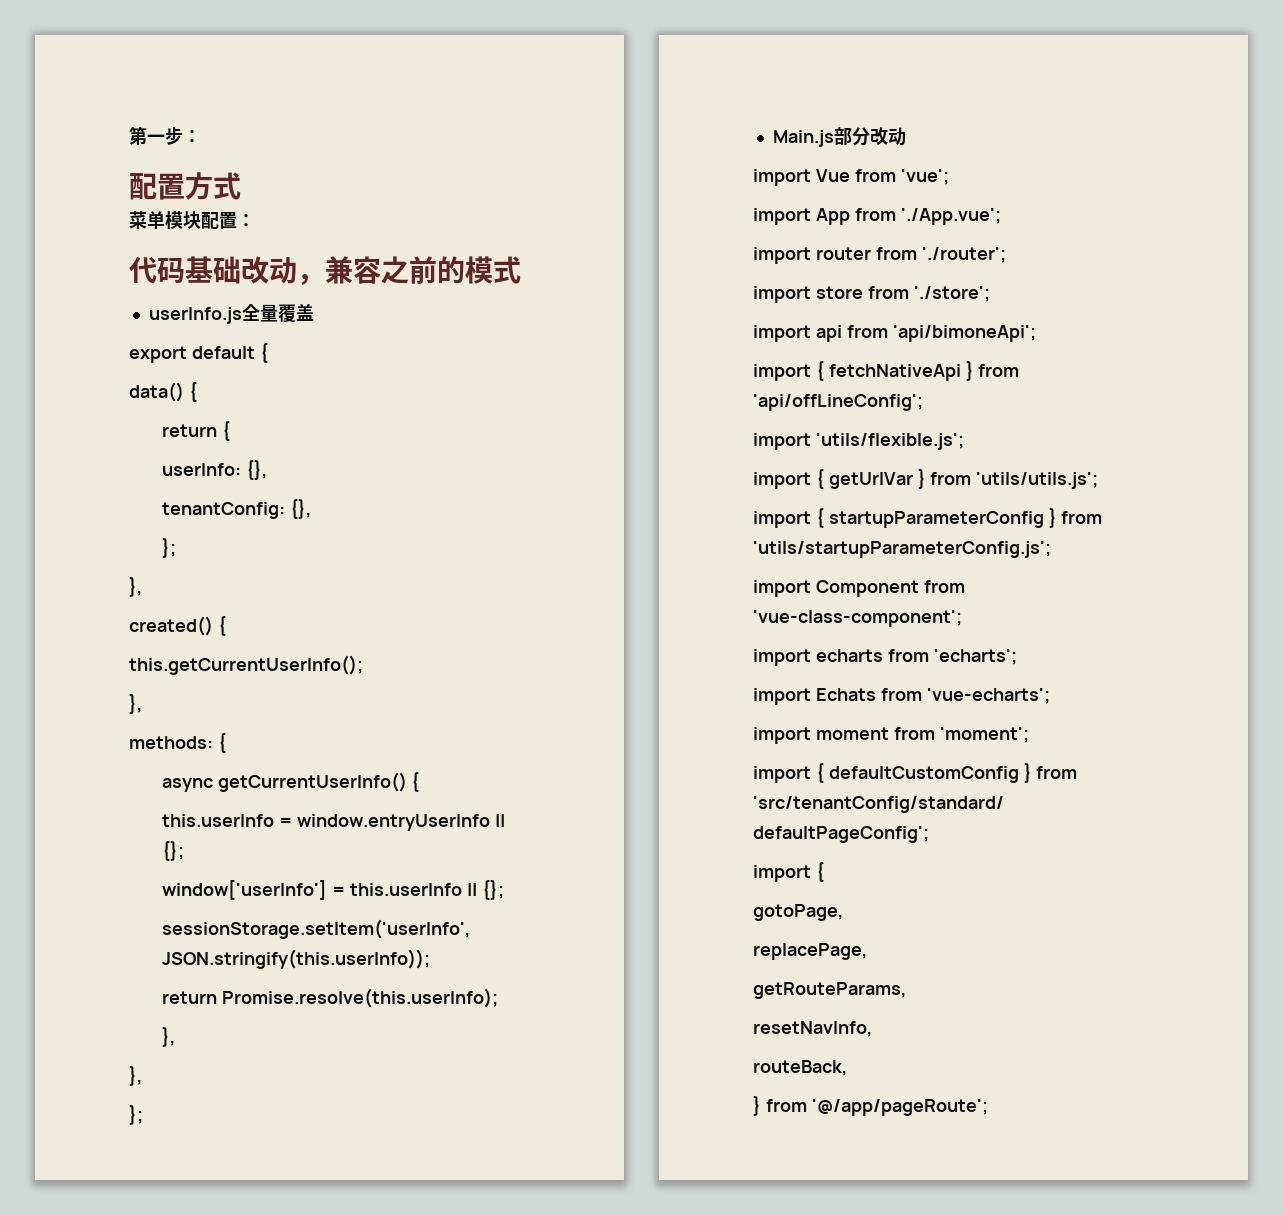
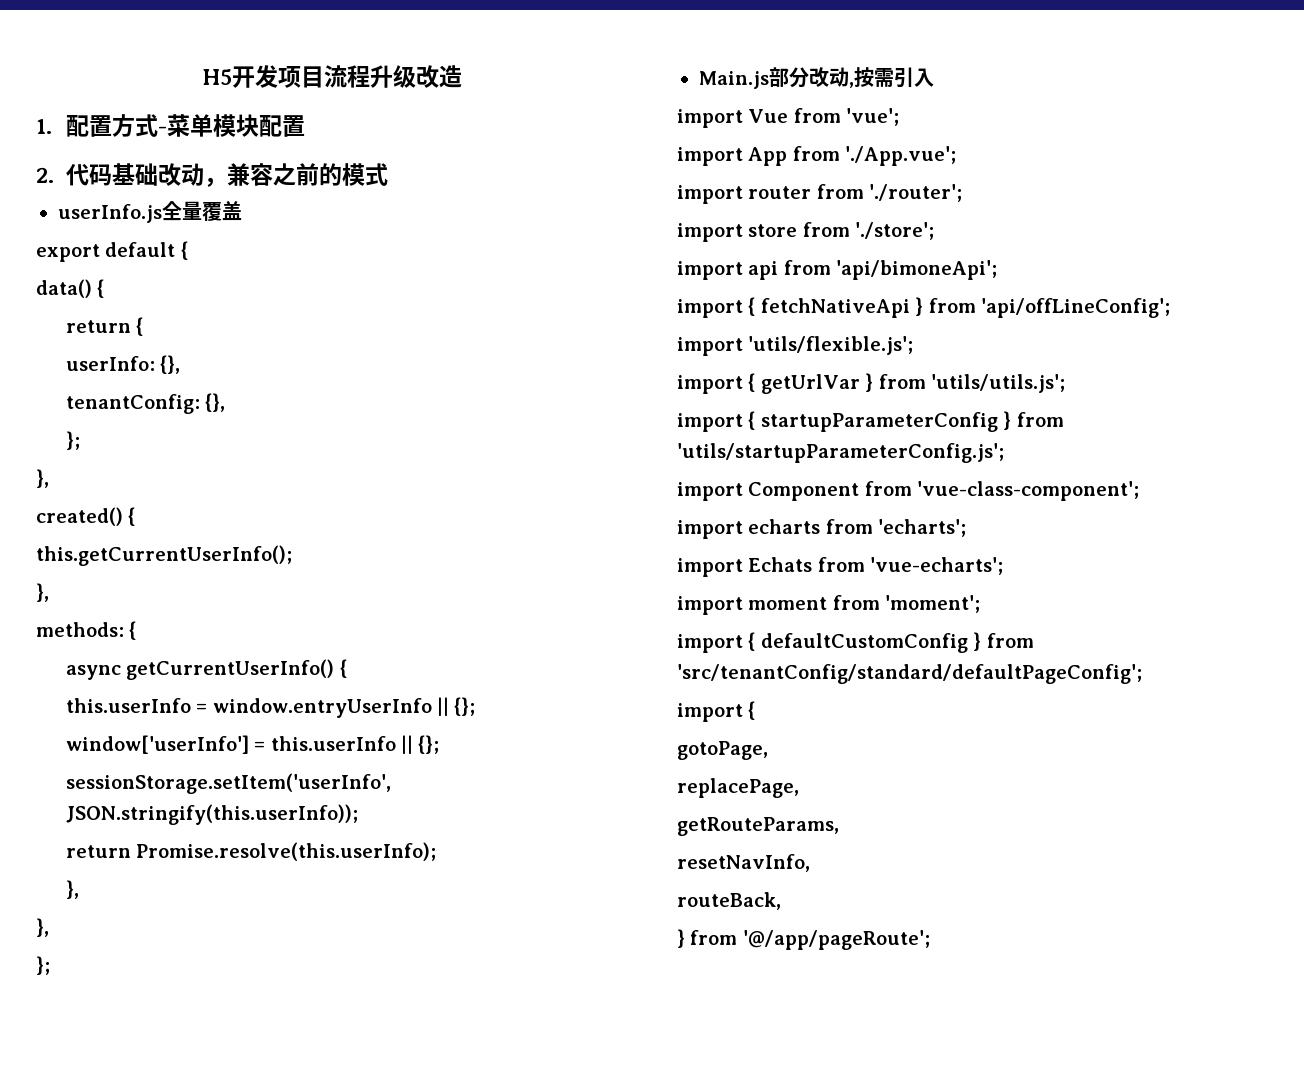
[129,126,201,145] 第一步： // -> [201,65,462,88] [36,119,52,134] H5开发项目流程升级改造 // 1.
(241, 186) // -> [157,126,167,134] -
[237,214,255,227] ： // -> [36,167,54,183] // 2.
(906, 136) none -> [849,67,934,88] ,按需引入

